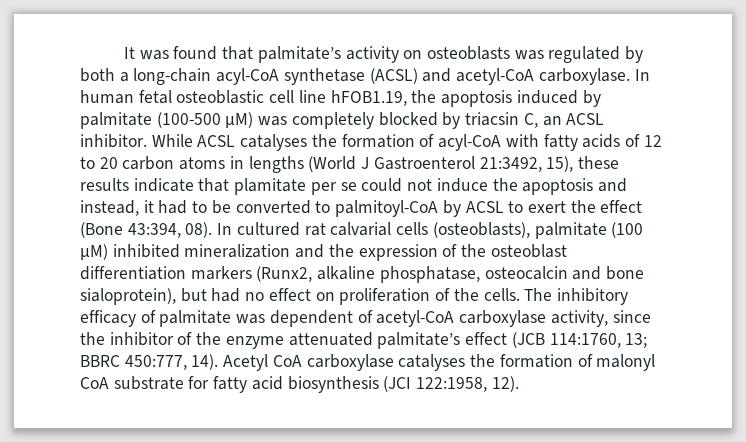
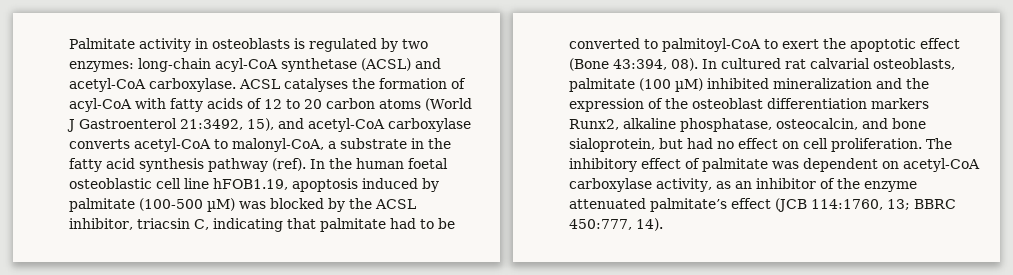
[123,46,644,63] [80,68,129,82] It was found that palmitate’s activity on osteoblasts was regulated by both a -> [69,38,428,52] [69,61,134,72] Palmitate activity in osteoblasts is regulated by two enzymes:
[634,69,650,81] [80,90,601,107] [80,112,605,129] [80,134,193,148] In human fetal osteoblastic cell line hFOB1.19, the apoptosis induced by palmitate (100-500 µM) was completely blocked by triacsin C, an ACSL inhibitor. While -> (236, 85) none
[229,156,304,173] in lengths -> (421, 104) none
[577,156,619,169] [80,178,627,195] [80,200,154,216] these results indicate that plamitate per se could not induce the apoptosis and instead, it -> [278,118,471,132] [69,138,451,152] [69,158,448,172] [69,178,439,192] [69,198,416,212] [69,218,386,232] and acetyl-CoA carboxylase converts acetyl-CoA to malonyl-CoA, a substrate in the fatty acid synthesis pathway (ref). In the human foetal osteoblastic cell line hFOB1.19, apoptosis induced by palmitate (100-500 µM) was blocked by the ACSL inhibitor, triacsin C, indicating that palmitate
[442,200,504,217] by ACSL -> (761, 45) none
(596, 206) none -> [850,38,916,52] apoptotic
[396,222,530,238] cells (osteoblasts), -> [873,58,955,70] osteoblasts,
[256,266,313,282] (Runx2, -> [569,119,619,130] Runx2,
[484,266,568,280] osteocalcin -> [776,118,858,130] osteocalcin,
[80,288,176,305] sialoprotein), -> [569,138,655,152] sialoprotein,
[339,288,520,305] proliferation of the cells. -> [803,138,922,152] cell proliferation.
[80,310,136,327] efficacy -> [641,158,681,169] effect
[357,310,373,323] of -> [882,161,899,169] on
[612,310,651,323] [80,332,105,345] since the -> [715,181,752,189] as an
[223,354,656,371] [80,376,519,393] Acetyl CoA carboxylase catalyses the formation of malonyl CoA substrate for fatty acid biosynthesis (JCI 122:1958, 12). -> (663, 224) none

